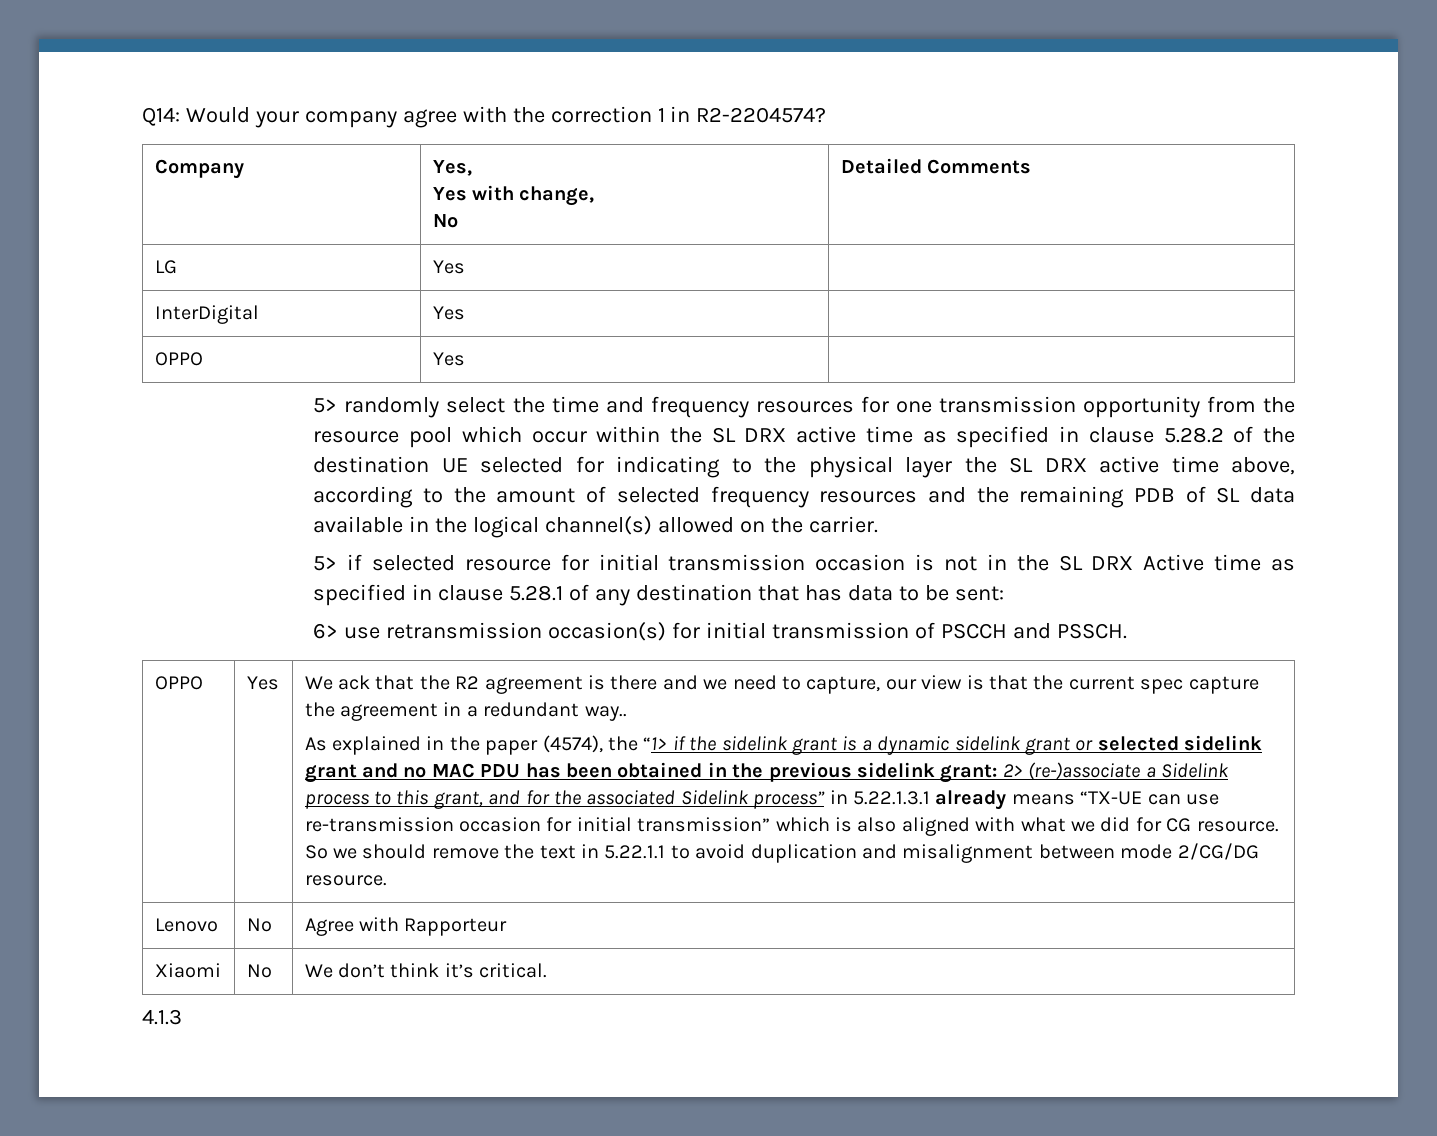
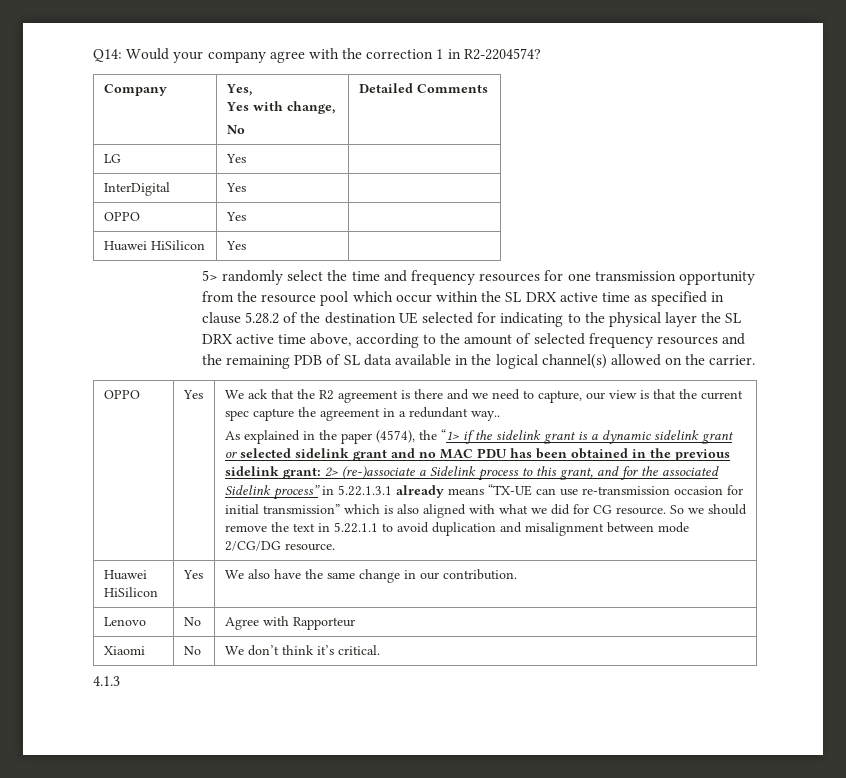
(465, 359) none -> [103,240,205,251] [225,241,246,250] // Huawei HiSilicon | Yes |
[313,554,1296,571] [313,584,1004,606] [313,622,1127,641] // 5> if selected resource for initial transmission occasion is not in the SL DRX Active time as specified in clause 5.28.1 of any destination that has data to be sent: // 6> use retransmission occasion(s) for initial transmission of PSCCH and PSSCH. -> (756, 360) none
(387, 880) none -> [103,570,147,580] [103,587,158,597] [182,570,203,579] [224,569,517,583] // Huawei HiSilicon | Yes | We also have the same change in our contribution.

